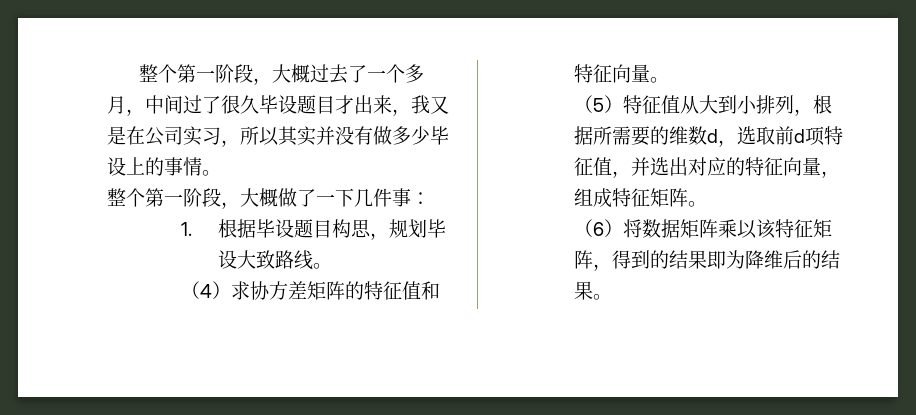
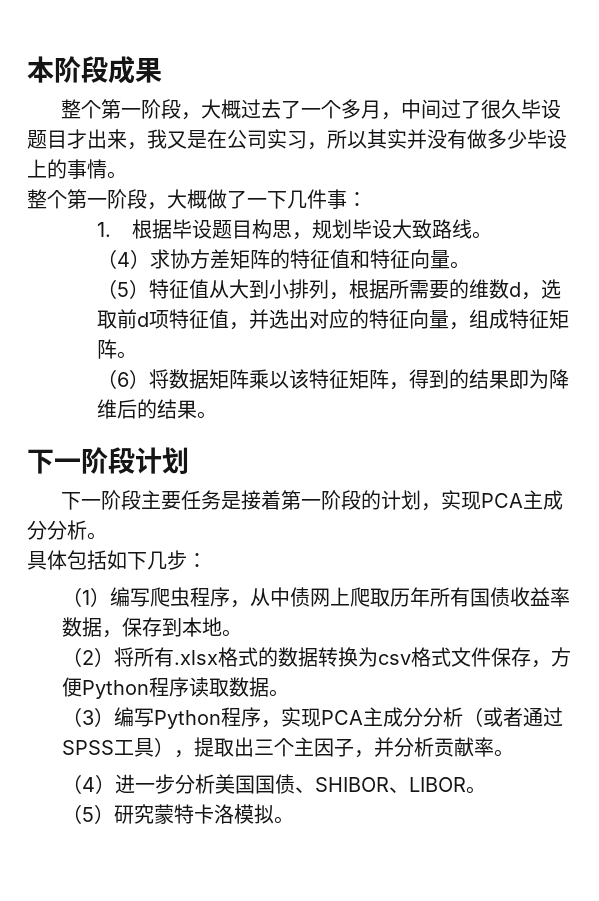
(139, 73) none -> [27,56,162,84] 本阶段成果 //
(613, 297) none -> [27,447,189,474] [60,490,563,511] [27,520,107,540] [27,550,207,570] [61,587,570,608] [61,617,242,638] [61,647,571,668] [61,677,289,699] [61,707,563,729] [61,737,514,758] [61,774,486,794] [61,804,294,824] // 下一阶段计划 // 下一阶段主要任务是接着第一阶段的计划，实现PCA主成分分析。 // 具体包括如下几步： // （1）编写爬虫程序，从中债网上爬取历年所有国债收益率数据，保存到本地。 // （2）将所有.xlsx格式的数据转换为csv格式文件保存，方便Python程序读取数据。 // （3）编写Python程序，实现PCA主成分分析（或者通过SPSS工具），提取出三个主因子，并分析贡献率。 // （4）进一步分析美国国债、SHIBOR、LIBOR。 // （5）研究蒙特卡洛模拟。

